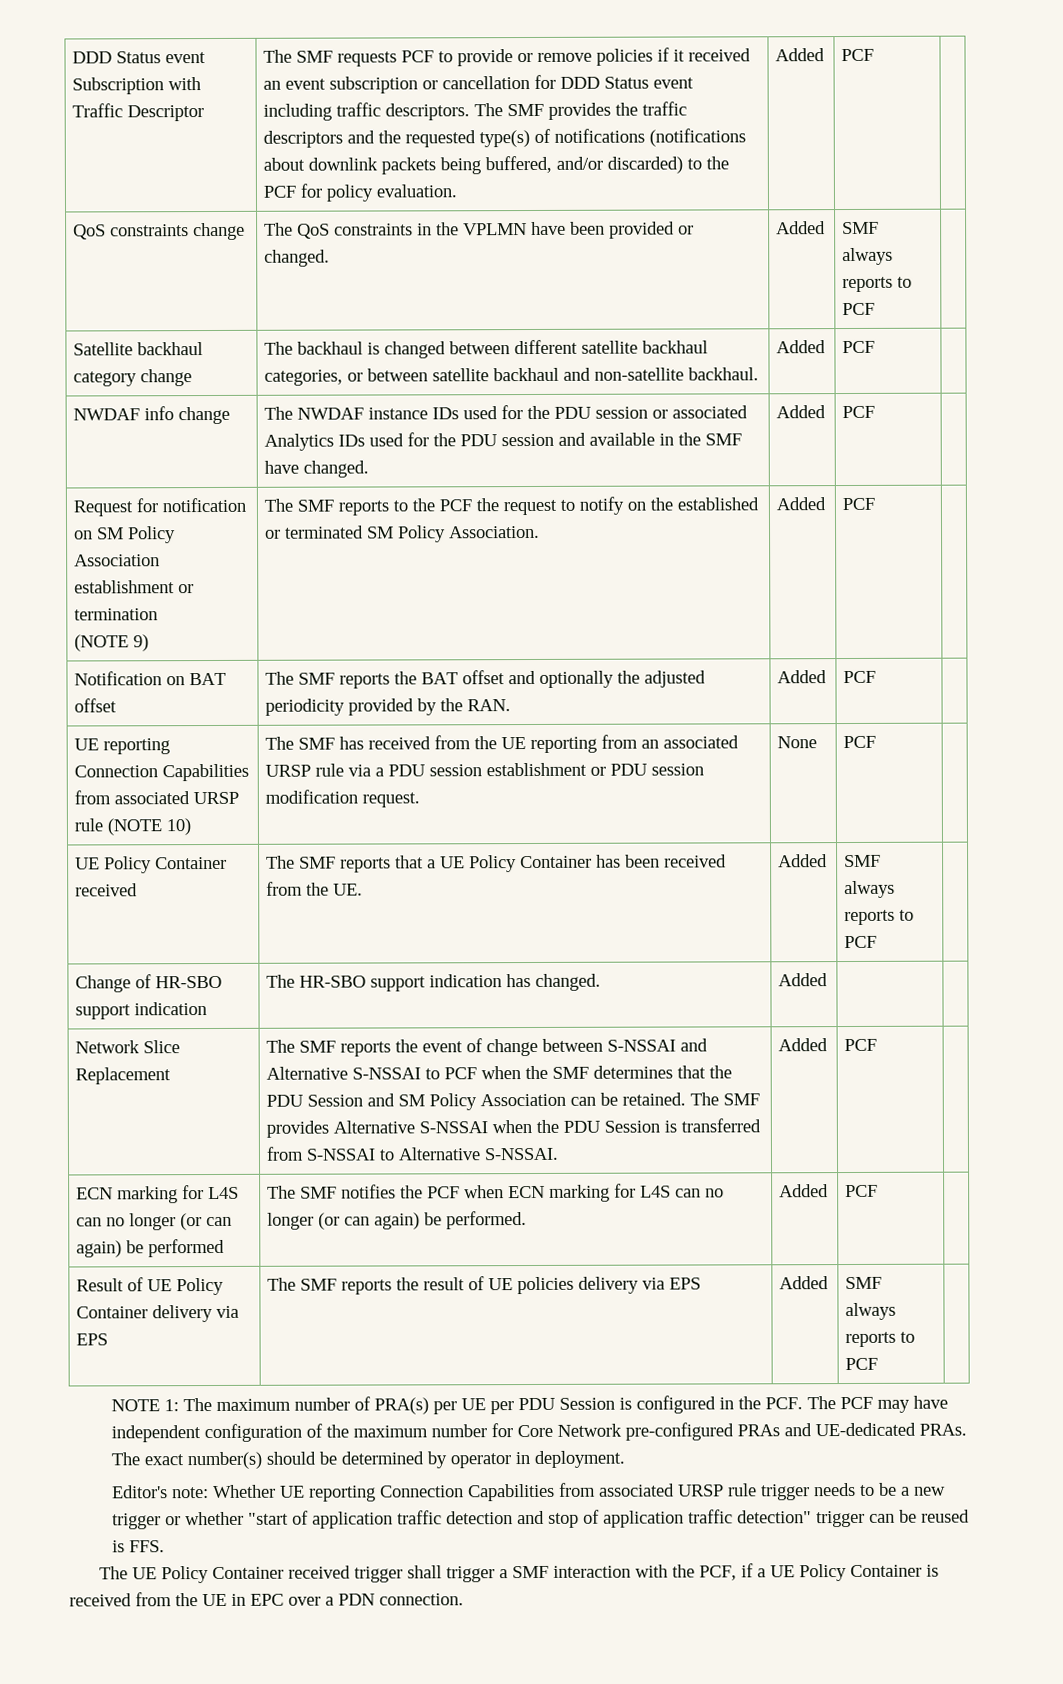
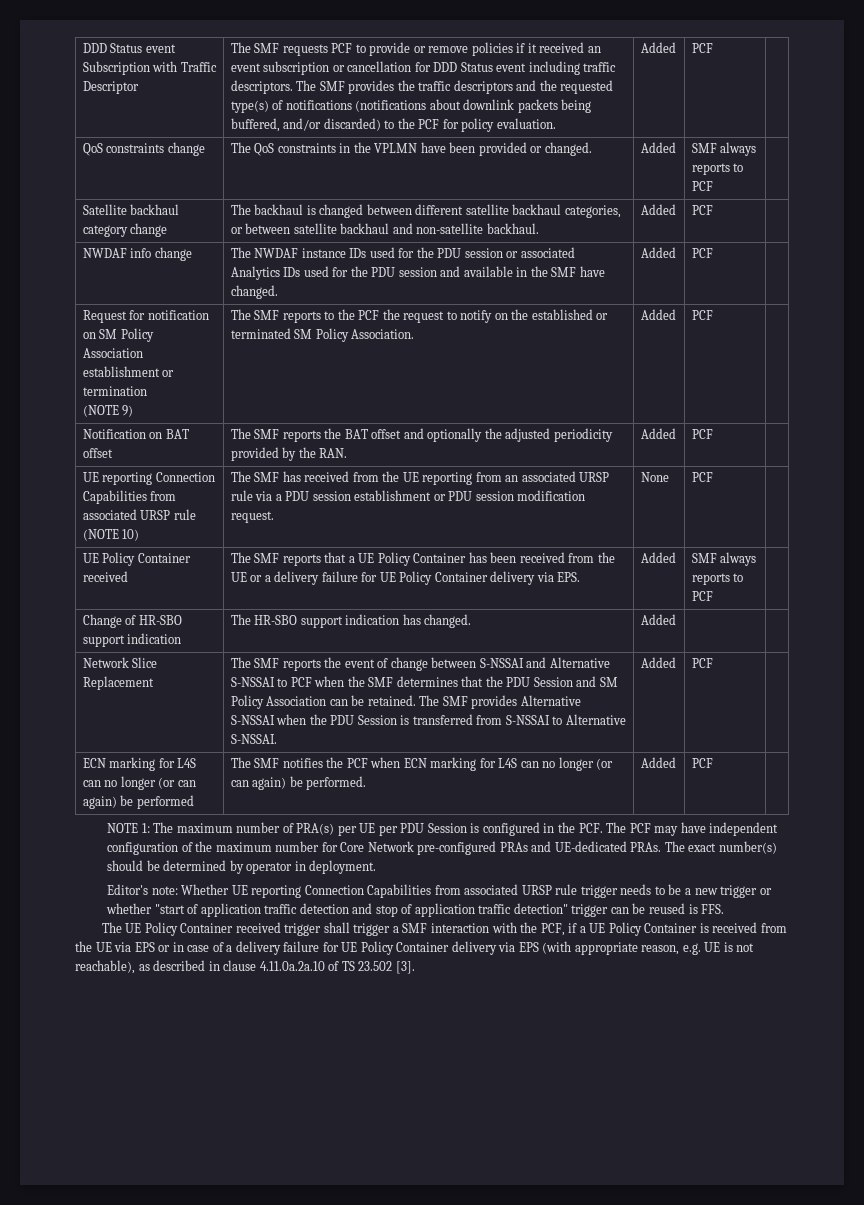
[333,883,364,896] UE. -> [230,571,581,585] UE or a delivery failure for UE Policy Container delivery via EPS.
[76,1277,225,1296] [76,1305,240,1323] [76,1333,109,1346] [267,1276,702,1295] [779,1276,830,1290] [845,1276,883,1290] [845,1302,897,1321] [845,1331,916,1348] [845,1357,879,1371] // Result of UE Policy Container delivery via EPS | The SMF reports the result of UE policies delivery via EPS | Added | SMF always reports to PCF | -> (713, 763) none
[231,1593,464,1606] in EPC over a PDN connection. -> [114,941,755,955] [75,960,415,974] via EPS or in case of a delivery failure for UE Policy Container delivery via EPS (with appropriate reason, e.g. UE is not reachable), as described in clause 4.11.0a.2a.10 of TS 23.502 [3].

